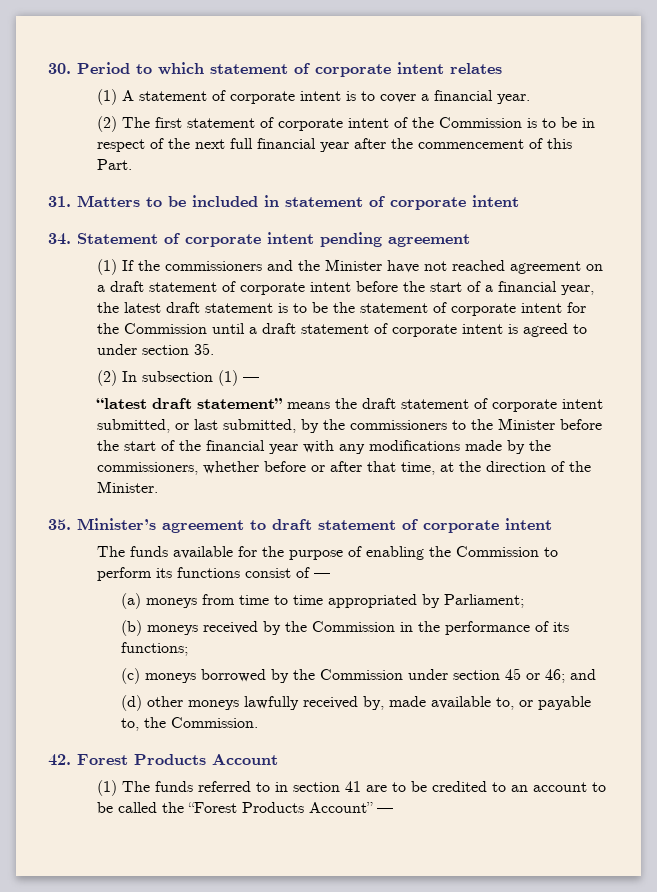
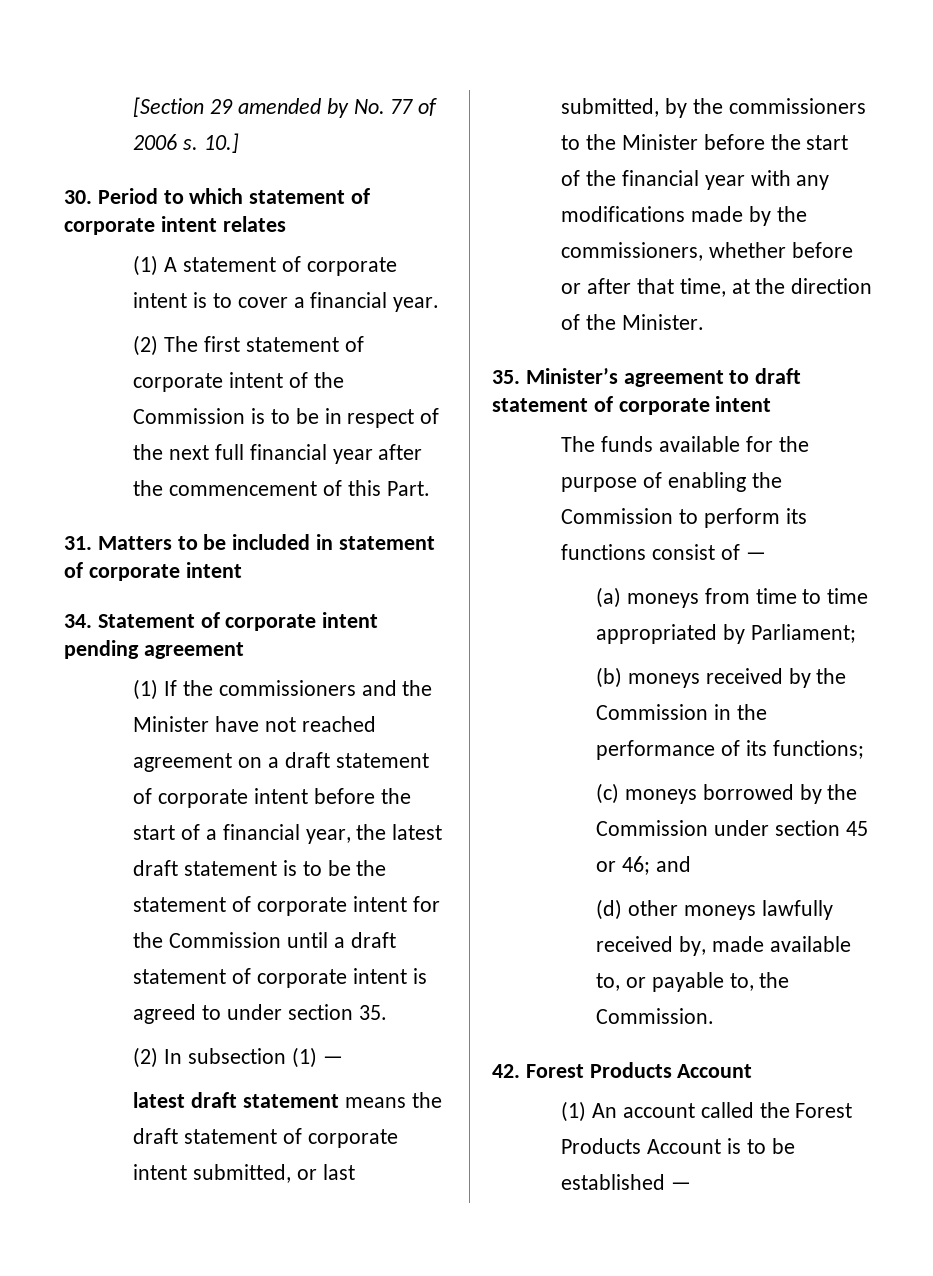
(48, 68) none -> [133,97,438,118] [133,133,240,153] [Section 29 amended by No. 77 of 2006 s. 10.] //
[95,398,282,409] “latest draft statement” -> [133,1092,340,1108] latest draft statement
[121,781,606,792] [96,802,373,813] The funds referred to in section 41 are to be credited to an account to be called the “Forest Products Account” -> [592,1102,853,1118] [561,1138,795,1154] [561,1174,666,1190] An account called the Forest Products Account is to be established

